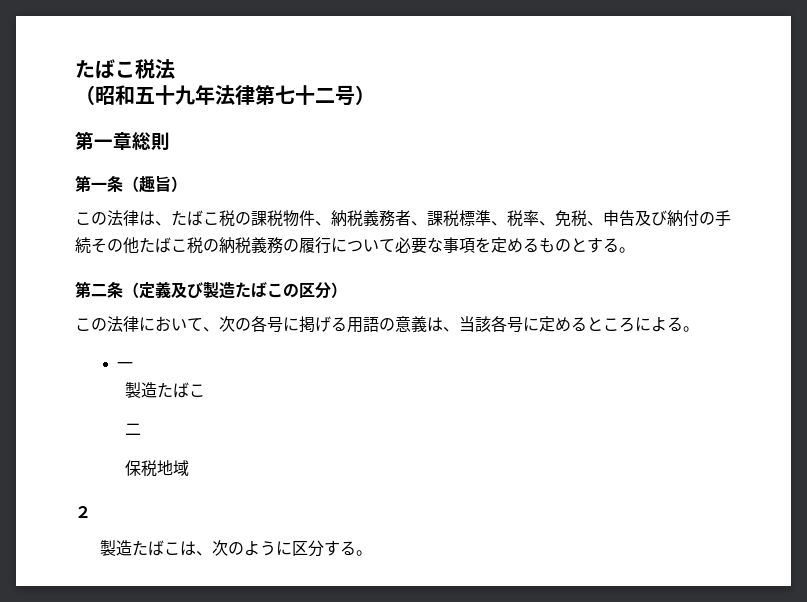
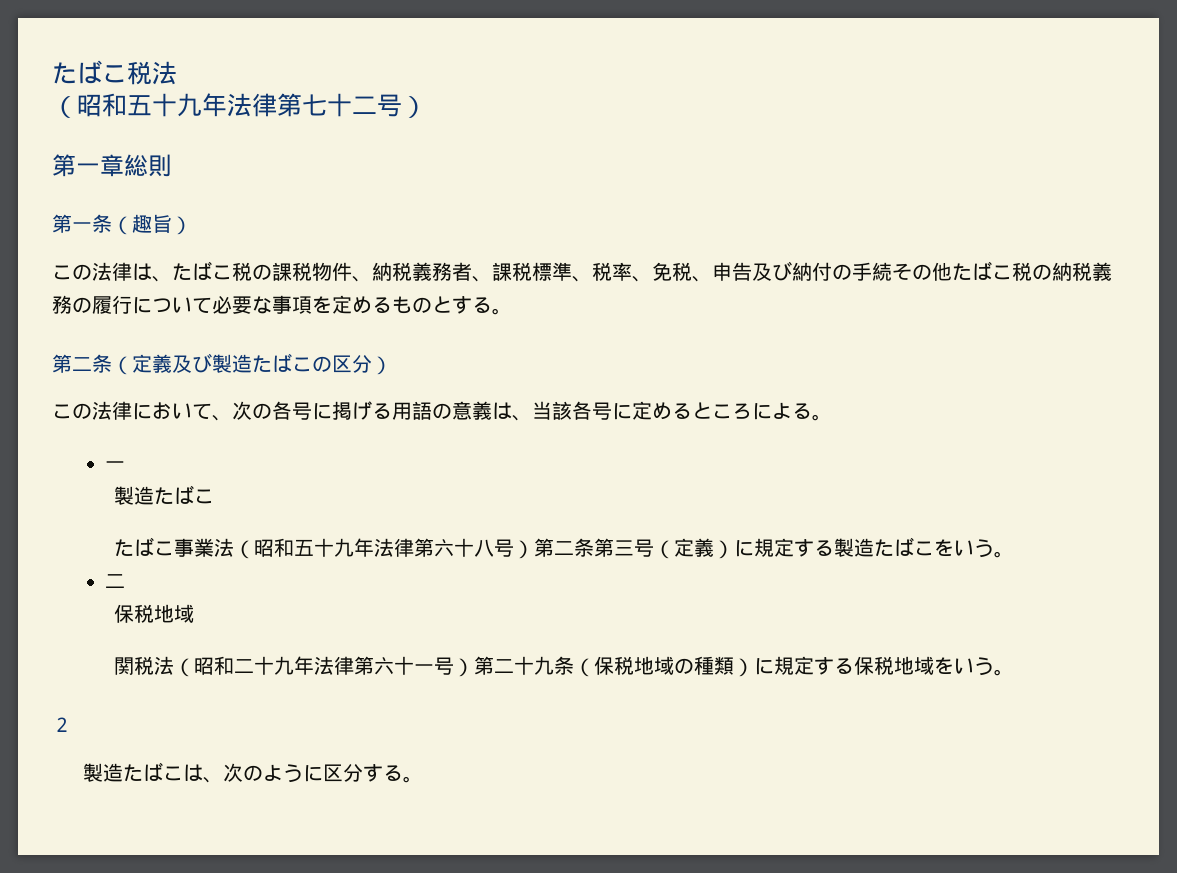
[124,423,141,435] [124,460,189,477] 二 // 保税地域 -> [114,537,1015,559] [105,574,126,588] [114,604,195,623] [114,656,1015,677] たばこ事業法（昭和五十九年法律第六十八号）第二条第三号（定義）に規定する製造たばこをいう。 // 二 // 保税地域 // 関税法（昭和二十九年法律第六十一号）第二十九条（保税地域の種類）に規定する保税地域をいう。

